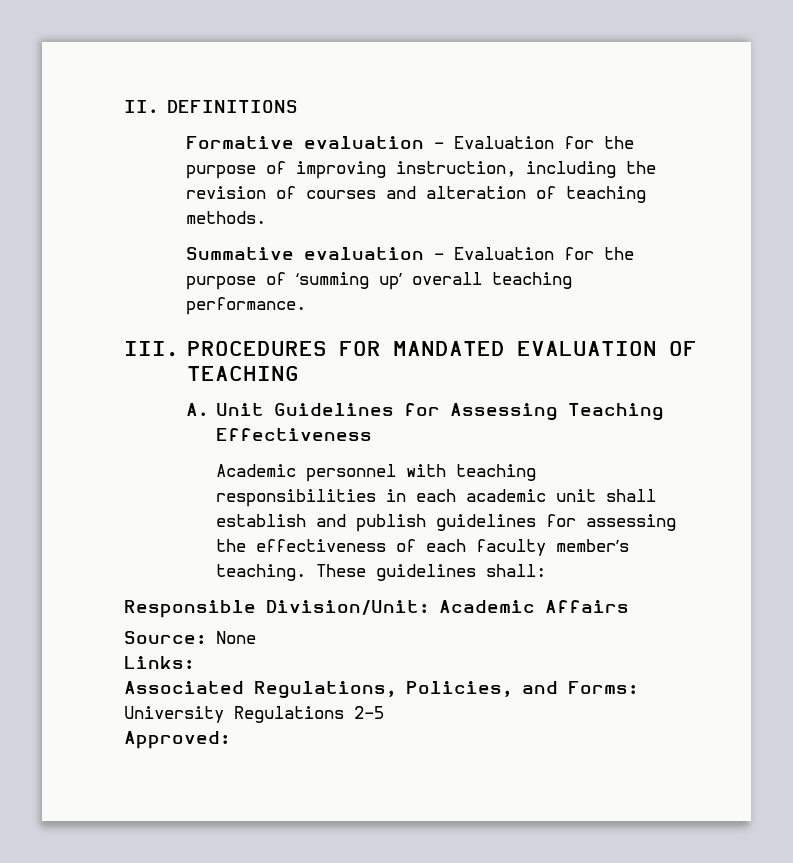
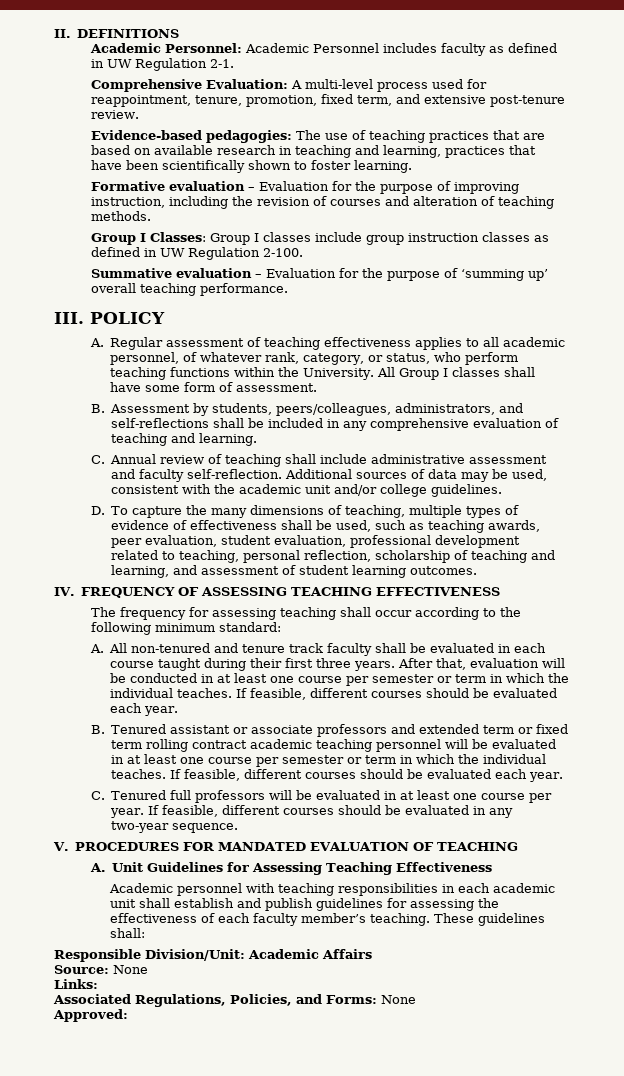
(298, 106) none -> [90,43,558,56] [91,58,235,71] [91,79,488,92] [91,94,566,107] [91,110,140,119] [91,130,546,143] [91,145,537,158] [91,160,413,173] // Academic Personnel: Academic Personnel includes faculty as defined in UW Regulation 2-1. // Comprehensive Evaluation: A multi-level process used for reappointment, tenure, promotion, fixed term, and extensive post-tenure review. // Evidence-based pedagogies: The use of teaching practices that are based on available research in teaching and learning, practices that have been scientifically shown to foster learning.
(266, 217) none -> [91,232,550,245] [91,247,304,260] // Group I Classes: Group I classes include group instruction classes as defined in UW Regulation 2-100.
(178, 349) none -> [90,312,166,324] [90,337,566,350] [110,352,519,365] [110,367,536,380] [110,382,318,392] [91,403,524,416] [111,418,560,431] [111,433,258,446] [91,454,548,467] [111,469,548,482] [111,484,503,497] [91,505,520,518] [111,520,541,533] [111,535,521,548] [111,550,556,563] [111,565,478,578] [54,587,501,598] [91,607,522,620] [91,622,282,635] [90,643,547,656] [110,658,566,671] [110,673,570,686] [110,688,558,700] [110,703,179,716] [91,724,569,737] [111,739,557,752] [111,754,547,767] [111,769,564,782] [91,790,553,803] [110,805,514,818] [111,821,239,833] [53,842,69,851] POLICY // A. Regular assessment of teaching effectiveness applies to all academic personnel, of whatever rank, category, or status, who perform teaching functions within the University. All Group I classes shall have some form of assessment. // B. Assessment by students, peers/colleagues, administrators, and self-reflections shall be included in any comprehensive evaluation of teaching and learning. // C. Annual review of teaching shall include administrative assessment and faculty self-reflection. Additional sources of data may be used, consistent with the academic unit and/or college guidelines. // D. To capture the many dimensions of teaching, multiple types of evidence of effectiveness shall be used, such as teaching awards, peer evaluation, student evaluation, professional development related to teaching, personal reflection, scholarship of teaching and learning, and assessment of student learning outcomes. // IV. FREQUENCY OF ASSESSING TEACHING EFFECTIVENESS // The frequency for assessing teaching shall occur according to the following minimum standard: // A. All non-tenured and tenure track faculty shall be evaluated in each course taught during their first three years. After that, evaluation will be conducted in at least one course per semester or term in which the individual teaches. If feasible, different courses should be evaluated each year. // B. Tenured assistant or associate professors and extended term or fixed term rolling contract academic teaching personnel will be evaluated in at least one course per semester or term in which the individual teaches. If feasible, different courses should be evaluated each year. // C. Tenured full professors will be evaluated in at least one course per year. If feasible, different courses should be evaluated in any two-year sequence. // V.
[568,681,638,694] [124,706,384,723] Forms: University Regulations 2-5 -> [326,995,416,1004] Forms: None

